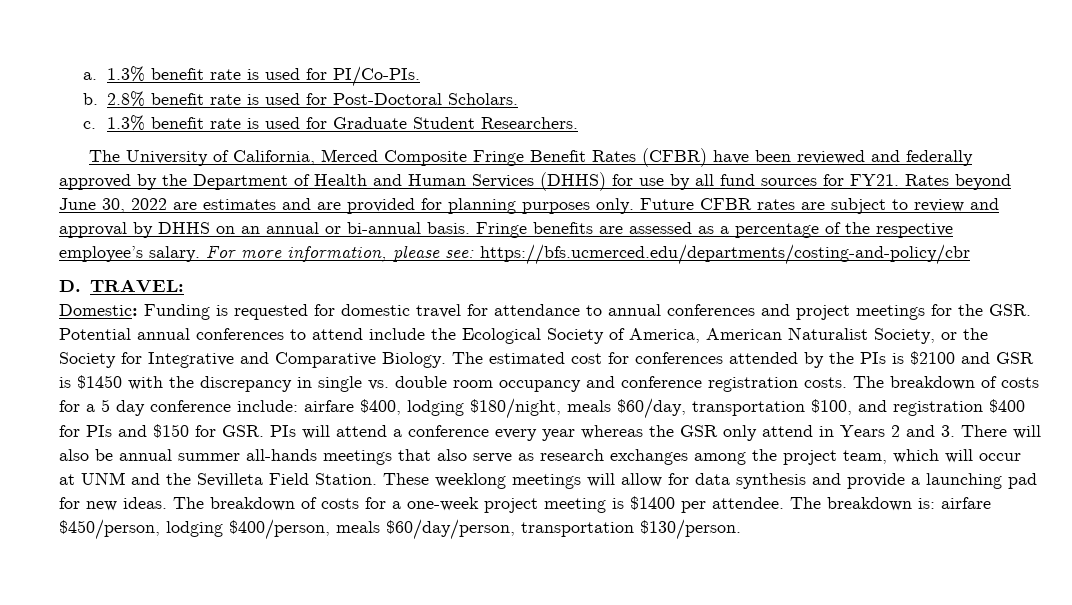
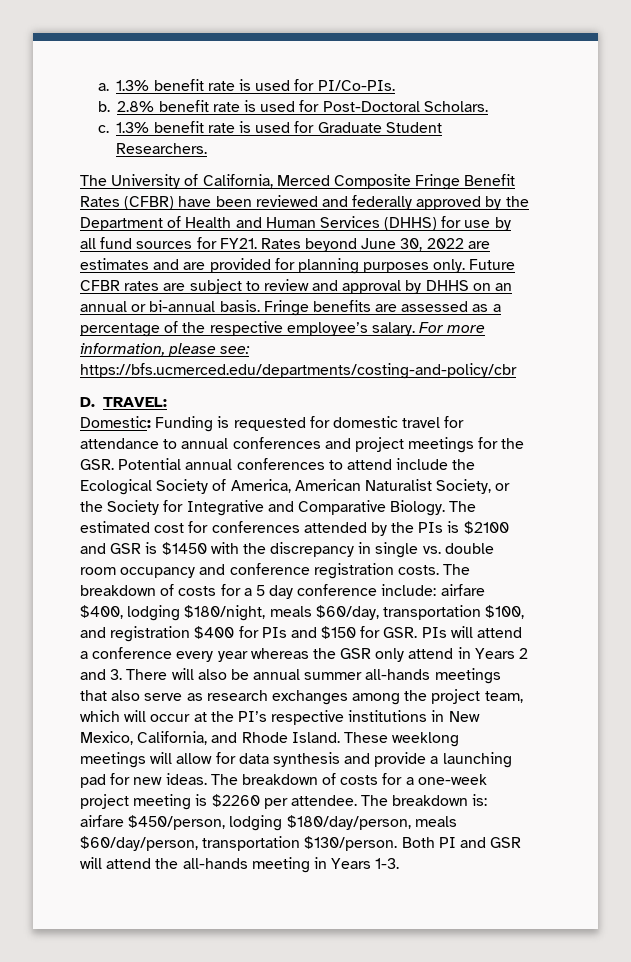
[81,472,377,487] UNM and the Sevilleta Field Station. -> [210,710,480,725] [80,731,340,745] the PI’s respective institutions in New Mexico, California, and Rhode Island.
[630,496,675,510] $1400 -> [211,794,260,807] $2260
[229,519,330,540] $400/person, -> [286,815,411,830] $180/day/person,
(741, 529) none -> [401,837,522,848] [80,857,400,873] Both PI and GSR will attend the all-hands meeting in Years 1-3.

